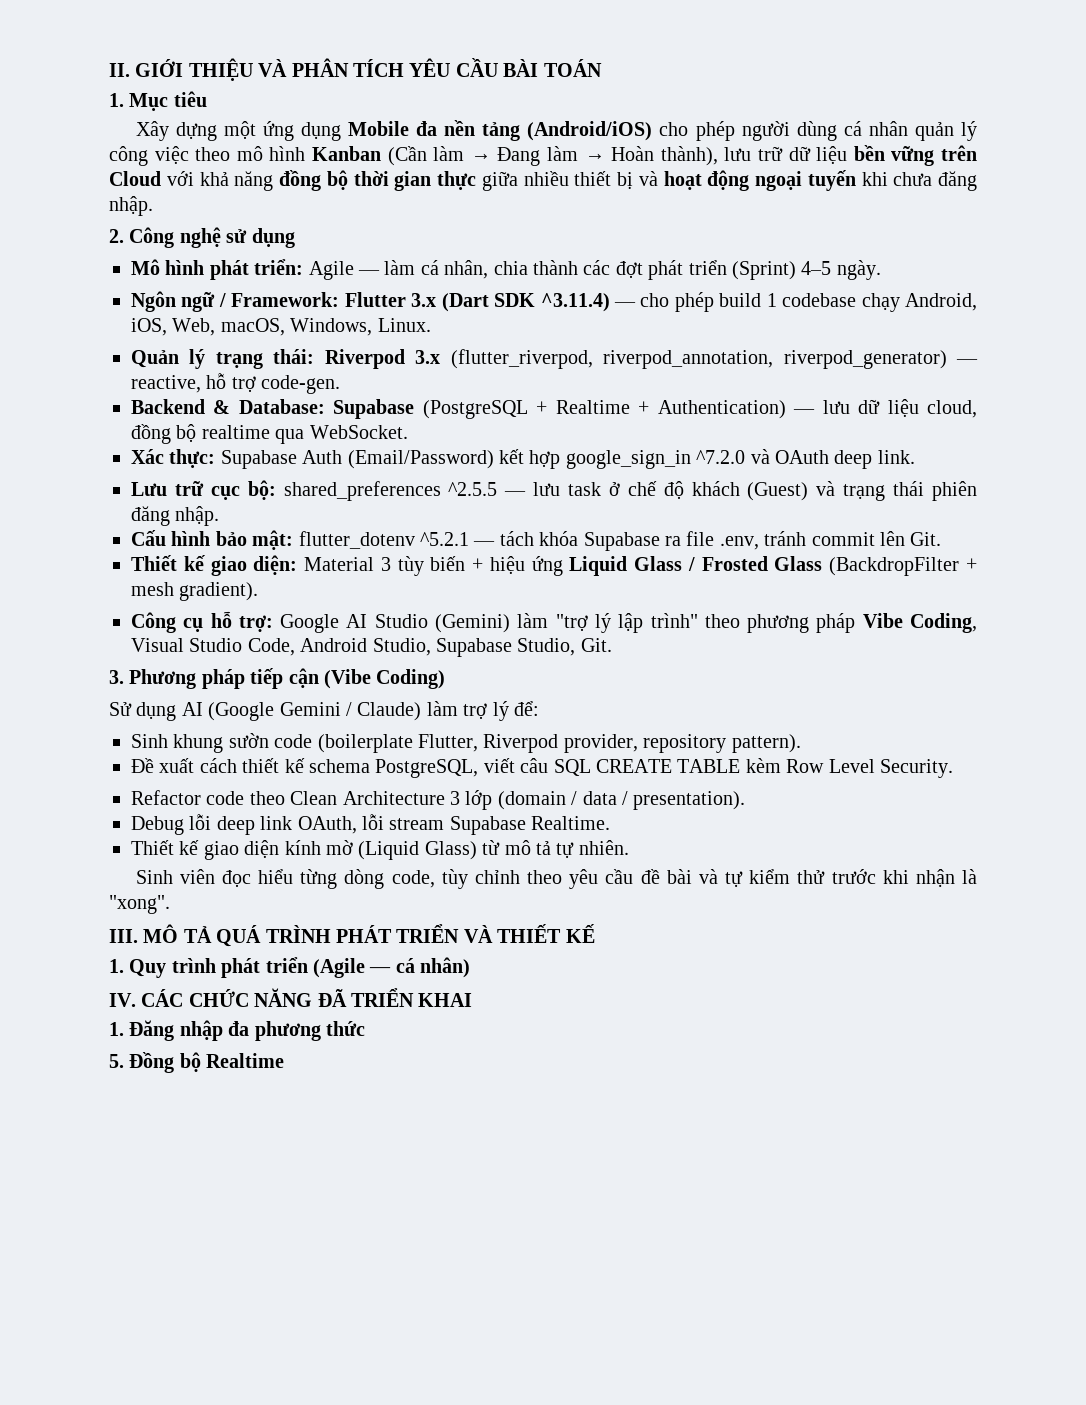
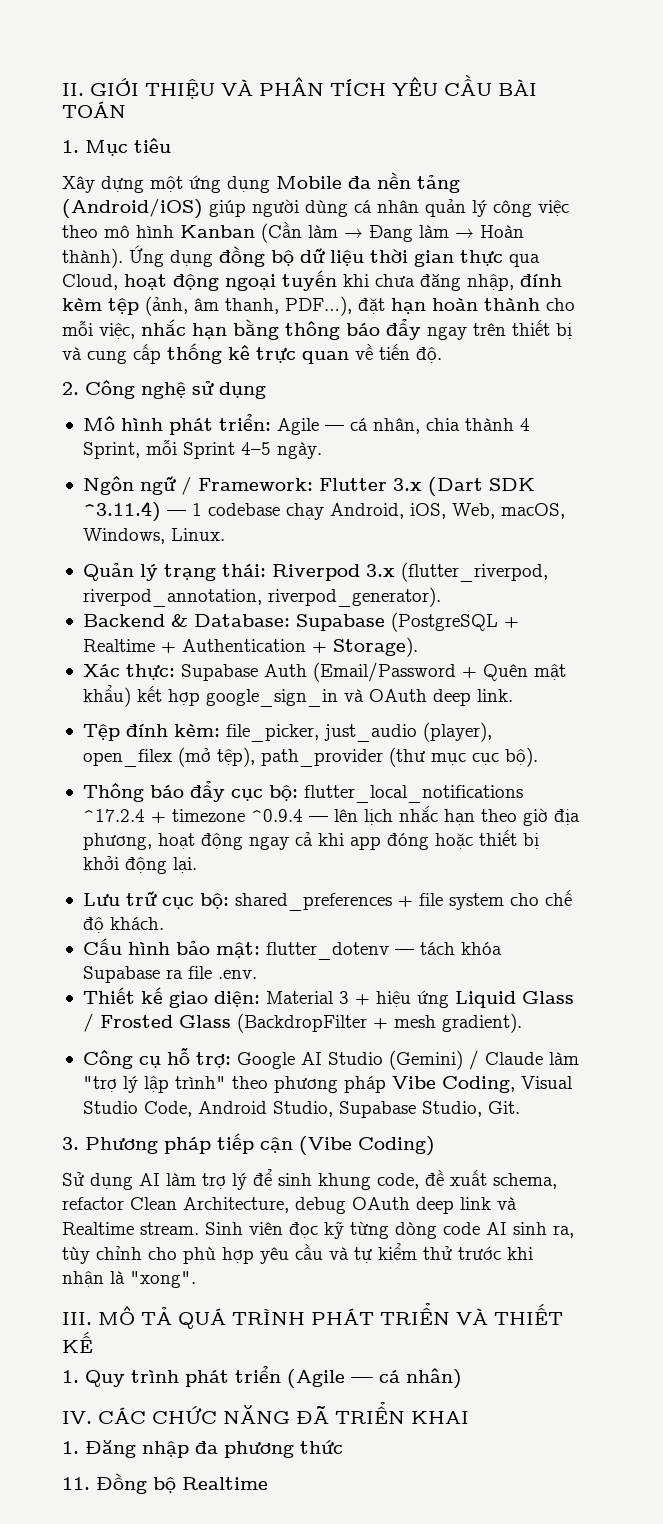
[659,121,735,141] cho phép -> [209,200,246,217] giúp
[660,145,978,166] [109,170,658,191] thành), lưu trữ dữ liệu bền vững trên Cloud với khả năng đồng bộ thời gian thực giữa nhiều thiết bị và -> [62,245,540,268] [62,274,118,290] thành). Ứng dụng đồng bộ dữ liệu thời gian thực qua Cloud,
[109,196,153,216] nhập. -> [467,274,562,291] [62,296,575,316] [62,319,572,340] [62,343,442,364] nhập, đính kèm tệp (ảnh, âm thanh, PDF…), đặt hạn hoàn thành cho mỗi việc, nhắc hạn bằng thông báo đẩy ngay trên thiết bị và cung cấp thống kê trực quan về tiến độ.
[384,260,416,275] làm -> (344, 428) none
[583,260,796,280] các đợt phát triển (Sprint) -> [519,418,530,431] [82,439,235,459] 4 Sprint, mỗi Sprint
[640,292,762,312] cho phép build -> (186, 513) none
[783,350,978,369] [131,373,341,394] riverpod_generator) — reactive, hỗ trợ code-gen. -> [267,587,441,607] riverpod_generator).
[657,399,977,419] [131,424,408,444] Authentication) — lưu dữ liệu cloud, đồng bộ realtime qua WebSocket. -> [181,637,418,657] Authentication + Storage).
[347,450,494,469] (Email/Password) -> [312,662,566,682] [82,685,131,707] (Email/Password + Quên mật khẩu)
[696,450,746,464] ^7.2.0 -> (338, 698) none
(915, 457) none -> [82,722,492,742] [82,747,538,767] [82,781,523,803] [82,805,580,826] [82,829,539,850] [82,856,197,874] // Tệp đính kèm: file_picker, just_audio (player), open_filex (mở tệp), path_provider (thư mục cục bộ). // Thông báo đẩy cục bộ: flutter_local_notifications ^17.2.4 + timezone ^0.9.4 — lên lịch nhắc hạn theo giờ địa phương, hoạt động ngay cả khi app đóng hoặc thiết bị khởi động lại.
[448,481,977,501] [131,506,220,526] ^2.5.5 — lưu task ở chế độ khách (Guest) và trạng thái phiên đăng nhập. -> [397,889,572,910] [82,917,164,933] + file system cho chế độ khách.
[420,532,469,546] ^5.2.1 -> (389, 951) none
[719,531,942,550] .env, tránh commit lên Git. -> [217,970,257,979] .env.
[397,556,466,576] tùy biến -> (349, 997) none
(511, 623) none -> [468,1050,543,1070] / Claude
[208,701,539,721] [131,733,801,753] [131,758,953,778] [131,790,746,810] [131,814,611,835] [131,840,629,860] (Google Gemini / Claude) làm trợ lý để: // Sinh khung sườn code (boilerplate Flutter, Riverpod provider, repository pattern). // Đề xuất cách thiết kế schema PostgreSQL, viết câu SQL CREATE TABLE kèm Row Level Security. // Refactor code theo Clean Architecture 3 lớp (domain / data / presentation). // Debug lỗi deep link OAuth, lỗi stream Supabase Realtime. // Thiết kế giao diện kính mờ (Liquid Glass) từ mô tả tự nhiên. // -> [166,1169,557,1190] [62,1197,517,1214] [62,1222,199,1235] làm trợ lý để sinh khung code, đề xuất schema, refactor Clean Architecture, debug OAuth deep link và Realtime stream.
[258,869,294,884] hiểu -> [324,1222,344,1239] kỹ
[391,869,692,889] code, tùy chỉnh theo yêu cầu đề bài -> [443,1222,574,1238] [62,1243,323,1264] code AI sinh ra, tùy chỉnh cho phù hợp yêu cầu
[109,1054,124,1068] 5. -> [62,1477,90,1490] 11.

